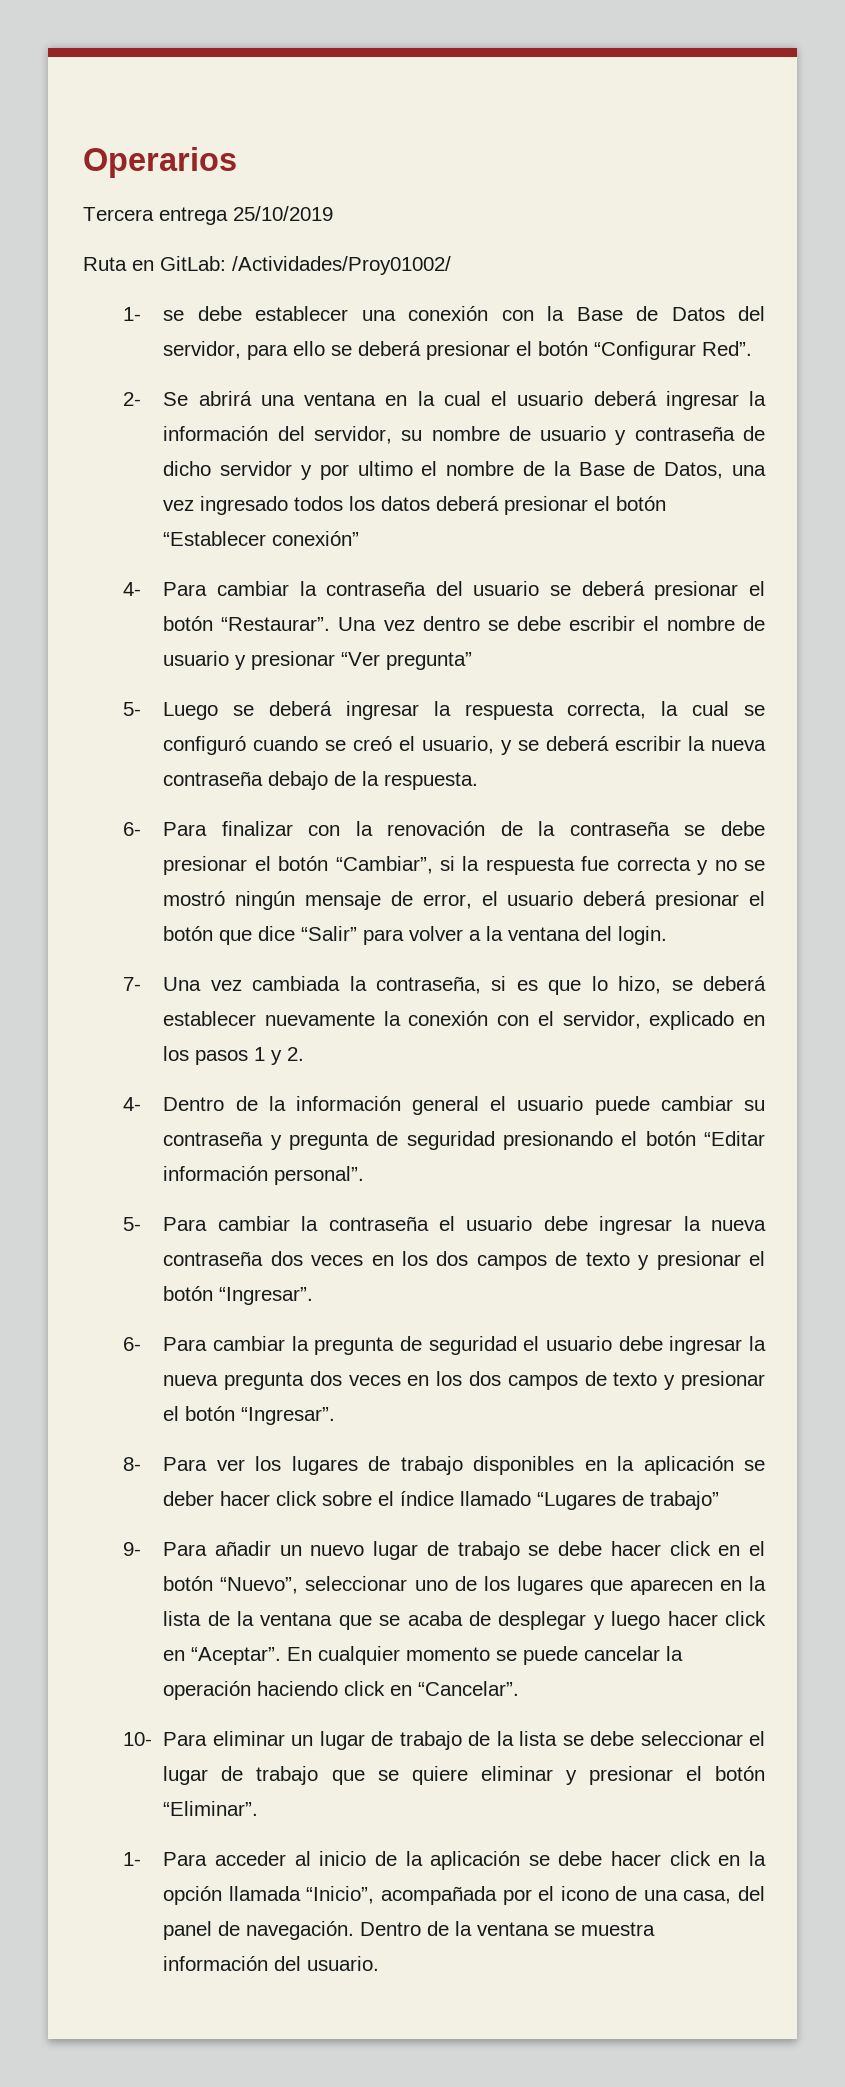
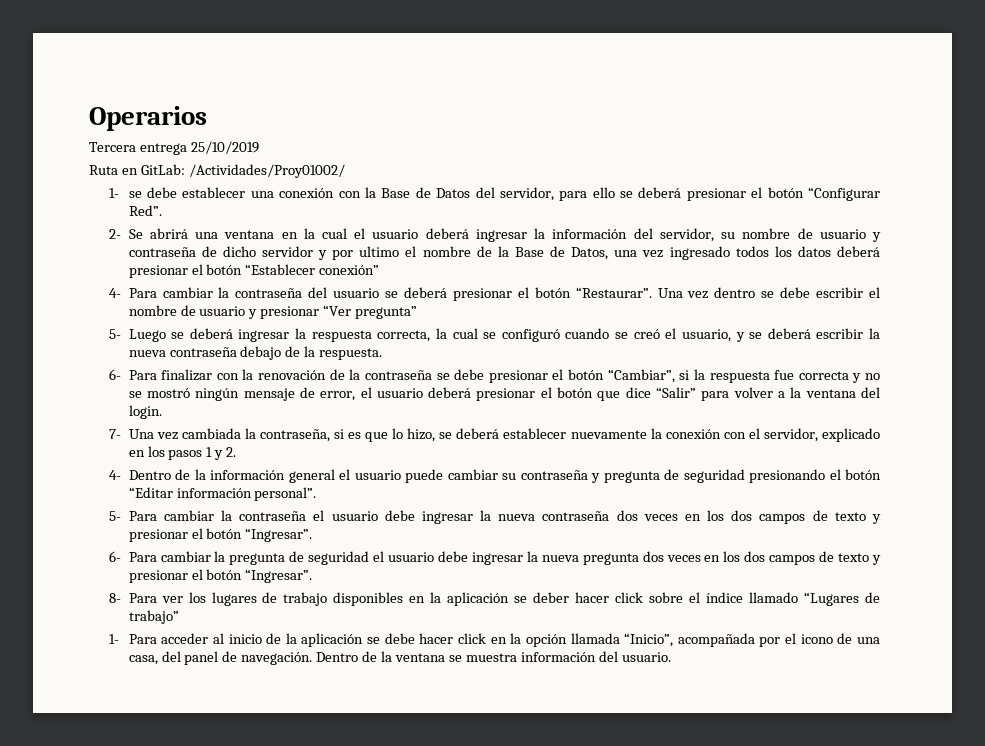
[123,1541,765,1560] [163,1576,767,1595] [163,1611,767,1630] [163,1646,684,1665] [163,1681,520,1700] [123,1731,765,1750] [163,1766,766,1785] [163,1801,259,1816] // 9- Para añadir un nuevo lugar de trabajo se debe hacer click en el botón “Nuevo”, seleccionar uno de los lugares que aparecen en la lista de la ventana que se acaba de desplegar y luego hacer click en “Aceptar”. En cualquier momento se puede cancelar la operación haciendo click en “Cancelar”. // 10- Para eliminar un lugar de trabajo de la lista se debe seleccionar el lugar de trabajo que se quiere eliminar y presionar el botón “Eliminar”. -> (179, 617) none

